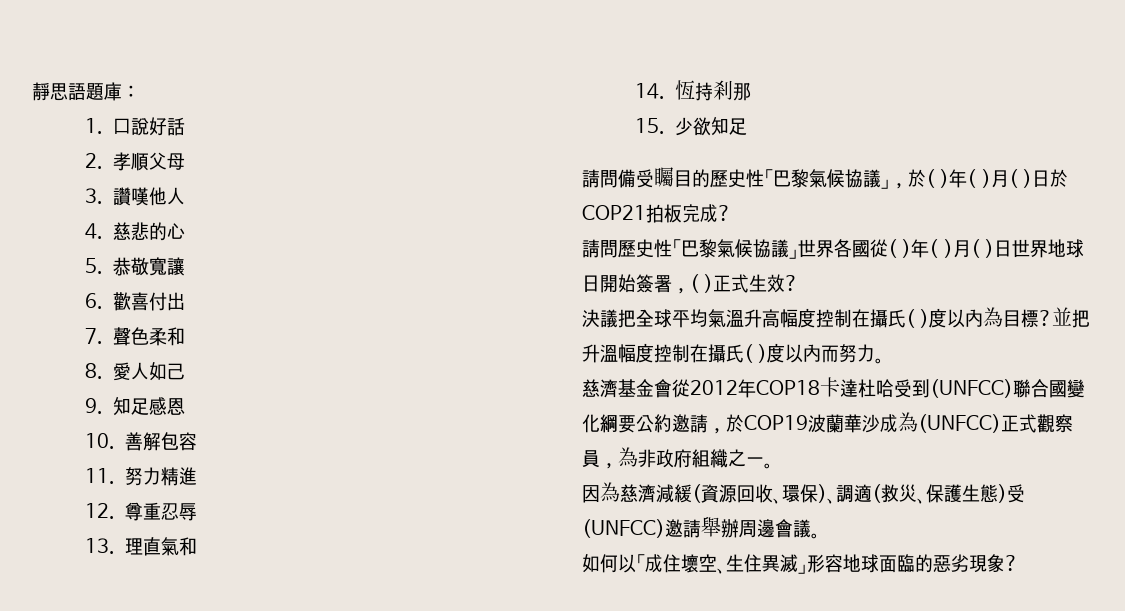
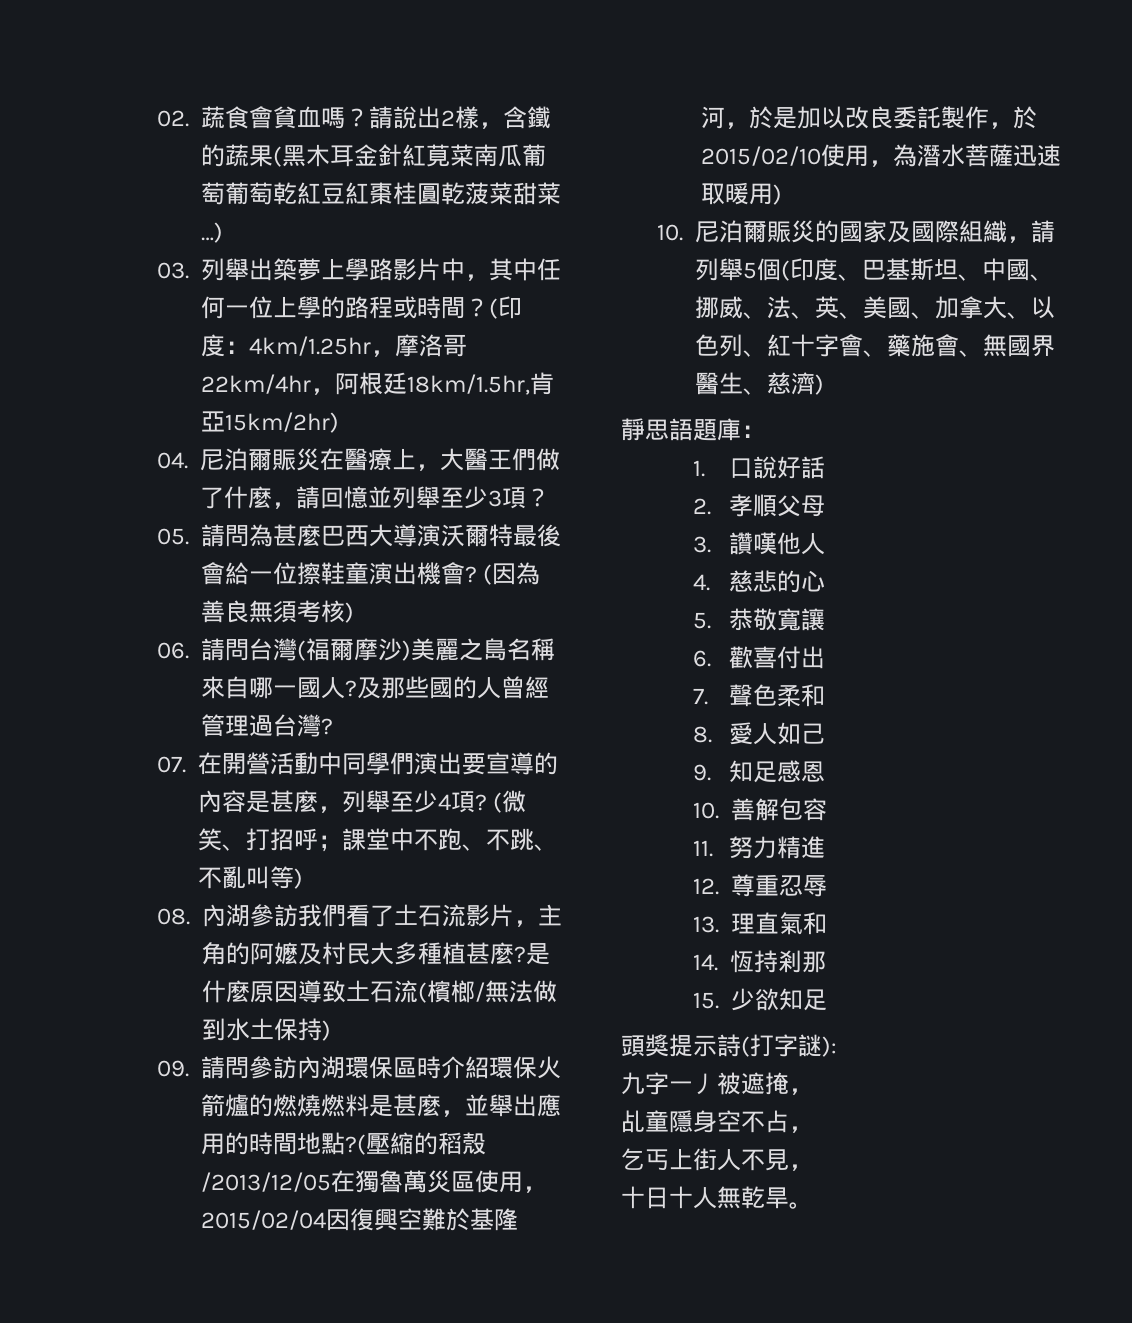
(32, 91) none -> [156,106,551,129] [200,144,546,167] [200,182,561,205] [200,222,223,243] [156,258,561,281] [200,296,522,319] [200,334,467,357] [200,372,554,395] [200,411,339,433] [156,448,560,471] [199,486,550,509] [156,524,561,547] [200,562,541,585] [200,600,354,623] [156,638,555,661] [200,676,549,699] [200,714,333,737] [156,752,558,775] [197,790,527,813] [197,828,558,852] [197,866,303,889] [156,904,562,927] [201,942,550,965] [201,980,557,1003] [201,1018,331,1041] [156,1056,561,1079] [200,1094,561,1117] [200,1132,486,1155] [200,1170,547,1193] [200,1208,518,1231] [700,106,1037,129] [700,144,1061,167] [700,182,782,205] [656,220,1055,243] [694,258,1054,281] [694,296,1055,319] [694,334,1055,357] [694,372,824,395] 02.蔬食會貧血嗎？請說出2樣，含鐵的蔬果(黑木耳金針紅莧菜南瓜葡萄葡萄乾紅豆紅棗桂圓乾菠菜甜菜…) // 03.列舉出築夢上學路影片中，其中任何一位上學的路程或時間？(印度：4km/1.25hr，摩洛哥22km/4hr，阿根廷18km/1.5hr,肯亞15km/2hr) // 04.尼泊爾賑災在醫療上，大醫王們做了什麼，請回憶並列舉至少3項？ // 05.請問為甚麼巴西大導演沃爾特最後會給一位擦鞋童演出機會? (因為善良無須考核) // 06.請問台灣(福爾摩沙)美麗之島名稱來自哪一國人?及那些國的人曾經管理過台灣? // 07.在開營活動中同學們演出要宣導的內容是甚麼，列舉至少4項? (微笑、打招呼；課堂中不跑、不跳、不亂叫等) // 08.內湖參訪我們看了土石流影片，主角的阿嬤及村民大多種植甚麼?是什麼原因導致土石流(檳榔/無法做到水土保持) // 09.請問參訪內湖環保區時介紹環保火箭爐的燃燒燃料是甚麼，並舉出應用的時間地點?(壓縮的稻殼/2013/12/05在獨魯萬災區使用，2015/02/04因復興空難於基隆河，於是加以改良委託製作，於2015/02/10使用，為潛水菩薩迅速取暖用) // 10.尼泊爾賑災的國家及國際組織，請列舉5個(印度、巴基斯坦、中國、挪威、法、英、美國、加拿大、以色列、紅十字會、藥施會、無國界醫生、慈濟) //
[582,167,1069,189] [582,204,731,223] [582,239,1085,259] [582,274,799,294] [582,307,1091,328] [582,343,885,364] [582,377,1085,398] [582,412,1073,434] [582,447,773,469] [582,482,1025,504] [582,516,820,539] [582,554,1018,574] 請問備受矚目的歷史性「巴黎氣候協議」，於( )年( )月( )日於COP21拍板完成? // 請問歷史性「巴黎氣候協議」世界各國從( )年( )月( )日世界地球日開始簽署，( )正式生效? // 決議把全球平均氣溫升高幅度控制在攝氏( )度以內為目標?並把升溫幅度控制在攝氏( )度以內而努力。 // 慈濟基金會從2012年COP18卡達杜哈受到(UNFCC)聯合國變化綱要公約邀請，於COP19波蘭華沙成為(UNFCC)正式觀察員，為非政府組織之一。 // 因為慈濟減緩(資源回收、環保)、調適(救災、保護生態)受(UNFCC)邀請舉辦周邊會議。 // 如何以「成住壞空、生住異滅」形容地球面臨的惡劣現象? -> [621,1034,837,1057] [621,1072,813,1095] [621,1110,813,1133] [621,1148,813,1171] [621,1186,813,1209] 頭獎提示詩(打字謎): // 九字一丿被遮掩， // 乩童隱身空不占， // 乞丐上街人不見， // 十日十人無乾旱。

